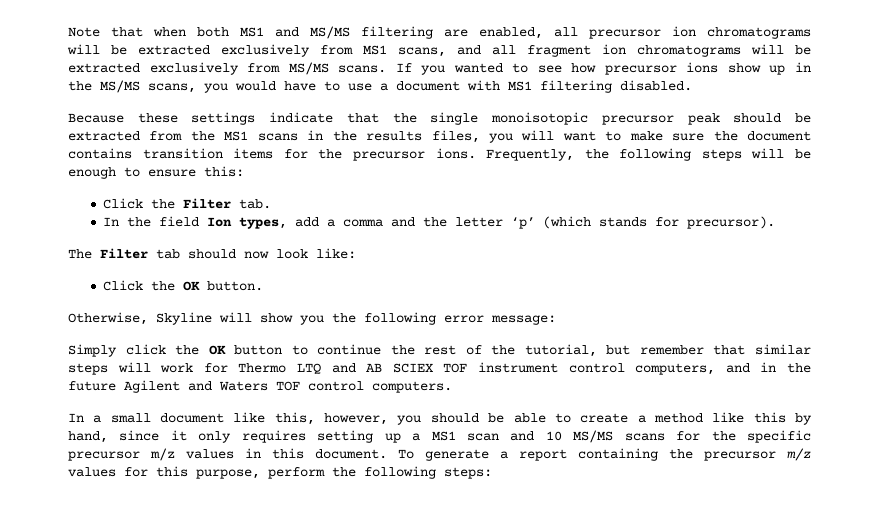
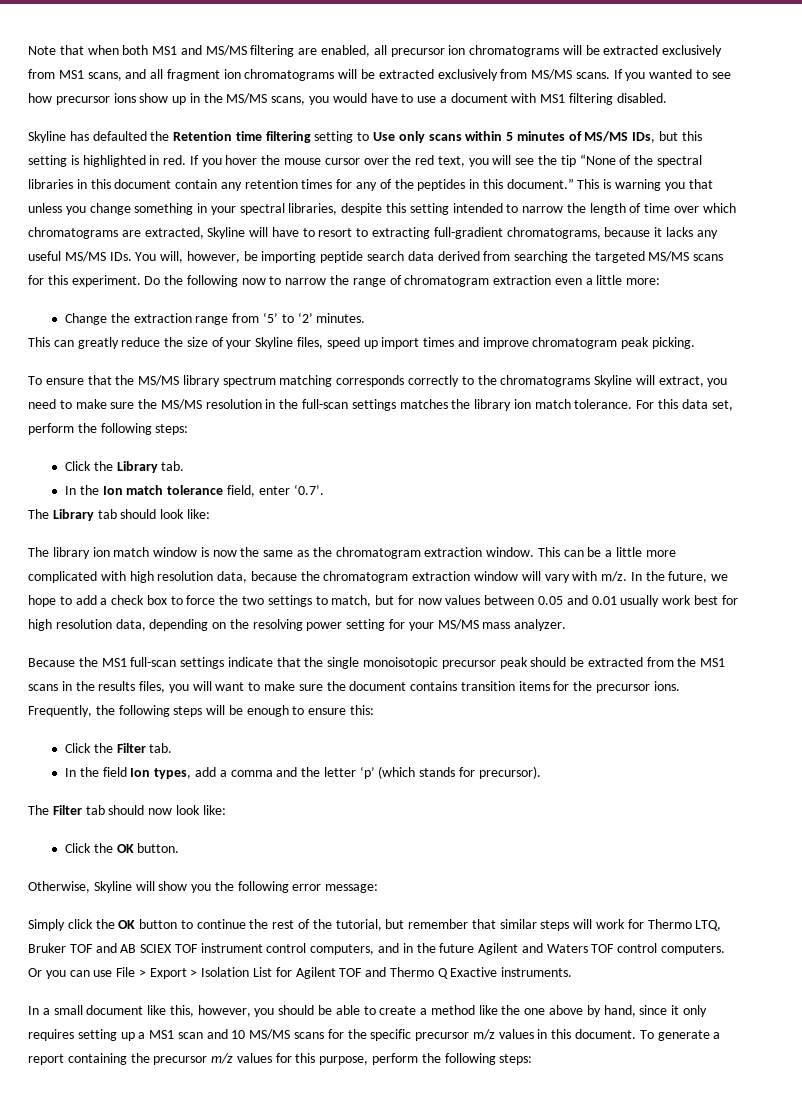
[68,113,178,123] Because these -> [28,131,702,143] [28,154,702,167] [28,178,713,191] [28,203,736,215] [28,227,718,239] [28,251,724,263] [28,275,661,287] [65,312,366,325] [28,337,696,349] [28,375,728,387] [28,399,733,411] [28,423,189,435] [65,461,185,473] [65,484,324,497] [28,509,210,521] [28,547,676,559] [28,571,729,583] [28,595,738,607] [28,619,567,631] [28,657,177,667] Skyline has defaulted the Retention time filtering setting to Use only scans within 5 minutes of MS/MS IDs, but this setting is highlighted in red. If you hover the mouse cursor over the red text, you will see the tip “None of the spectral libraries in this document contain any retention times for any of the peptides in this document.” This is warning you that unless you change something in your spectral libraries, despite this setting intended to narrow the length of time over which chromatograms are extracted, Skyline will have to resort to extracting full-gradient chromatograms, because it lacks any useful MS/MS IDs. You will, however, be importing peptide search data derived from searching the targeted MS/MS scans for this experiment. Do the following now to narrow the range of chromatogram extraction even a little more: // Change the extraction range from ‘5’ to ‘2’ minutes. // This can greatly reduce the size of your Skyline files, speed up import times and improve chromatogram peak picking. // To ensure that the MS/MS library spectrum matching corresponds correctly to the chromatograms Skyline will extract, you need to make sure the MS/MS resolution in the full-scan settings matches the library ion match tolerance. For this data set, perform the following steps: // Click the Library tab. // In the Ion match tolerance field, enter ‘0.7’. // The Library tab should look like: // The library ion match window is now the same as the chromatogram extraction window. This can be a little more complicated with high resolution data, because the chromatogram extraction window will vary with m/z. In the future, we hope to add a check box to force the two settings to match, but for now values between 0.05 and 0.01 usually work best for high resolution data, depending on the resolving power setting for your MS/MS mass analyzer. // Because the MS1 full-scan
[297,363,321,374] LTQ -> [695,920,722,931] [28,943,93,953] LTQ, Bruker TOF
(452, 387) none -> [28,967,573,979] Or you can use File > Export > Isolation List for Agilent TOF and Thermo Q Exactive instruments.
[753,412,786,423] this -> [501,1005,584,1015] the one above

